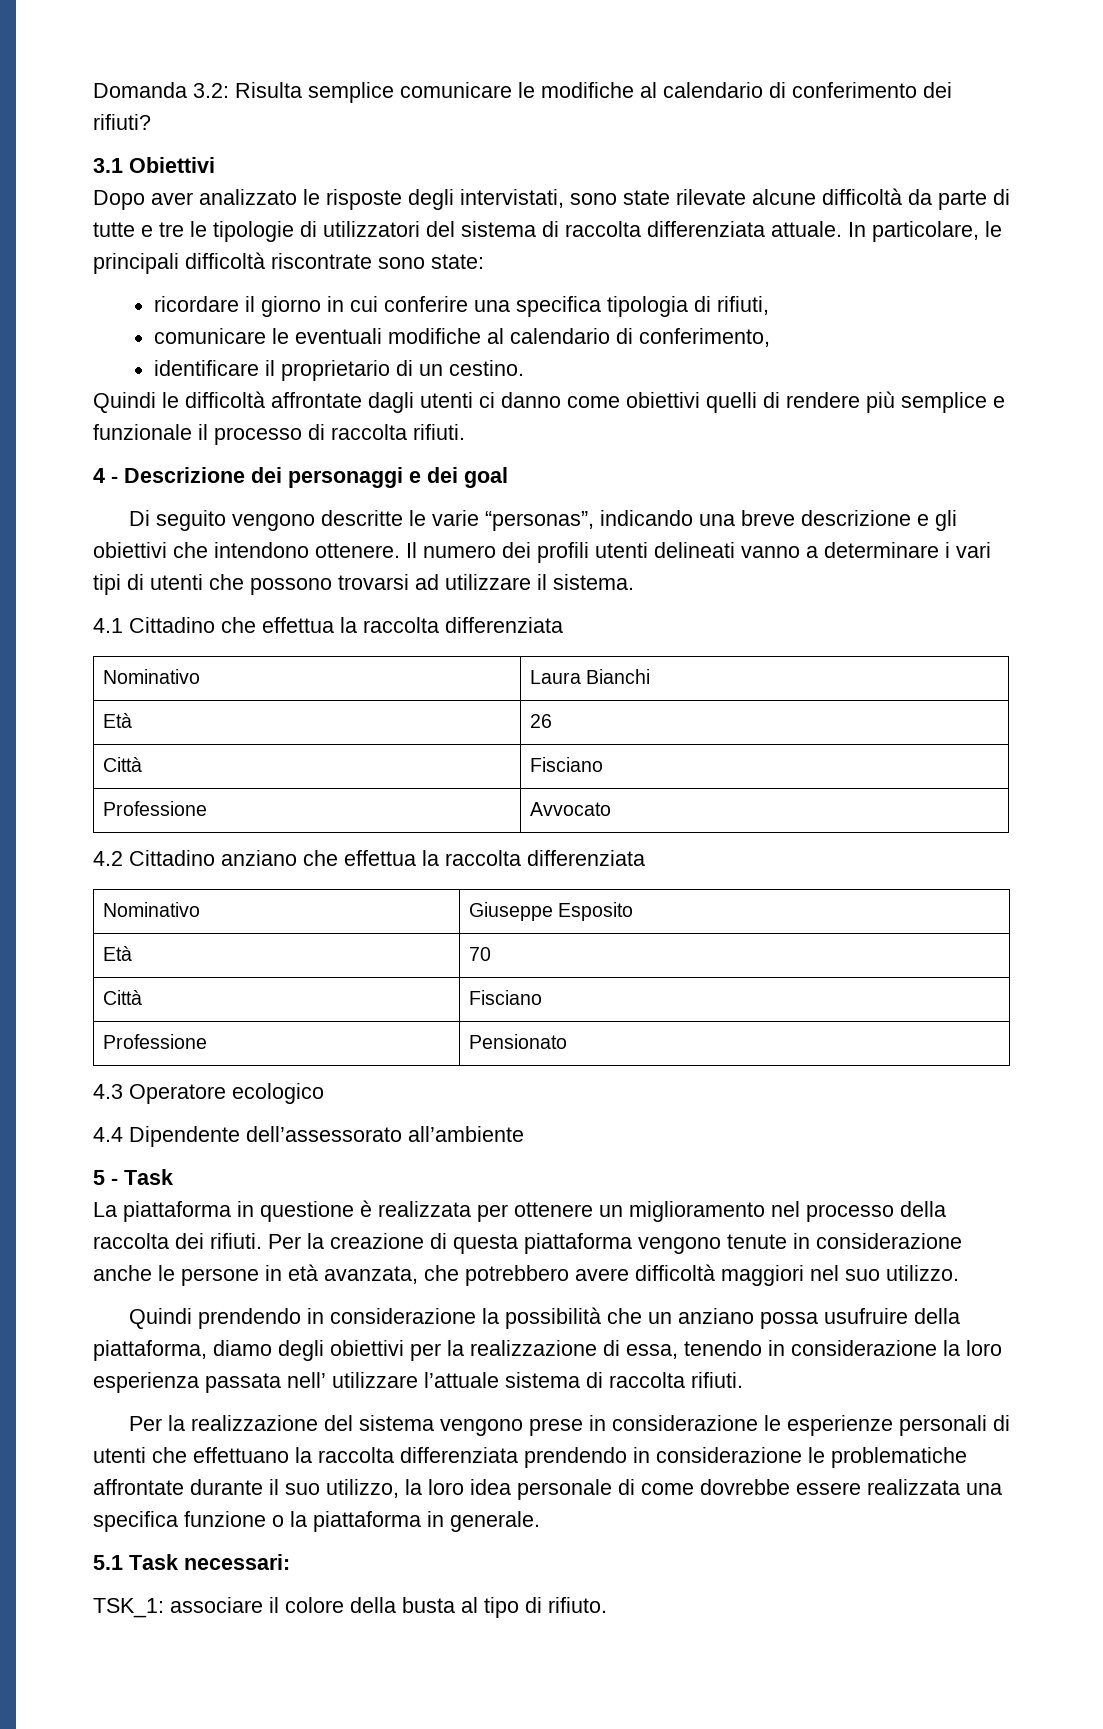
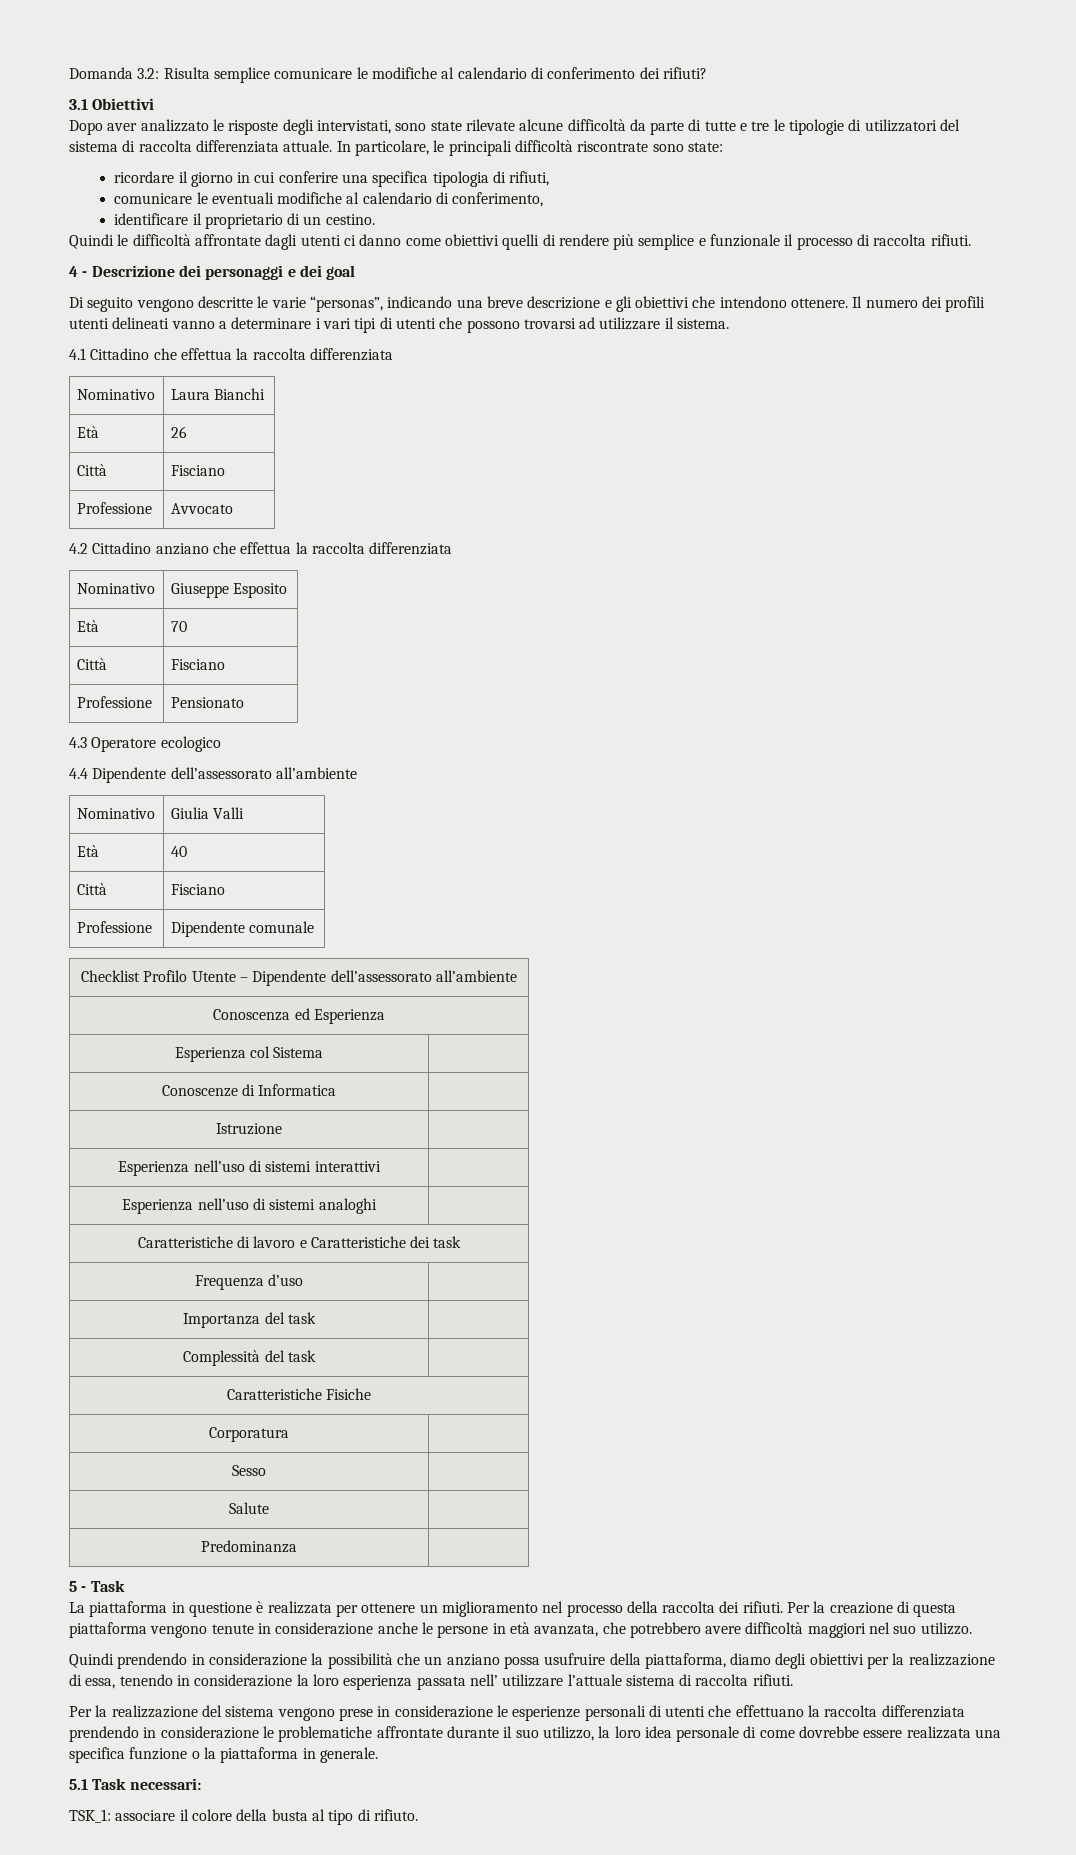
(524, 1134) none -> [76,808,155,819] [170,807,244,819] [76,845,99,857] [170,846,187,857] [76,883,107,895] [170,884,225,895] [76,921,152,933] [170,921,314,937] [81,970,517,986] [213,1008,385,1024] [174,1046,324,1062] [161,1084,337,1097] [216,1123,282,1135] [118,1160,381,1176] [122,1198,377,1214] [137,1236,462,1248] [194,1274,304,1290] [183,1312,316,1328] [183,1350,316,1366] [226,1388,372,1400] [209,1427,289,1442] [232,1465,266,1476] [229,1502,269,1514] [201,1540,297,1553] // Nominativo | Giulia Valli // Età | 40 // Città | Fisciano // Professione | Dipendente comunale // Checklist Profilo Utente – Dipendente dell’assessorato all’ambiente // Conoscenza ed Esperienza // Esperienza col Sistema | // Conoscenze di Informatica | // Istruzione | // Esperienza nell’uso di sistemi interattivi | // Esperienza nell’uso di sistemi analoghi | // Caratteristiche di lavoro e Caratteristiche dei task // Frequenza d’uso | // Importanza del task | // Complessità del task | // Caratteristiche Fisiche // Corporatura | // Sesso | // Salute | // Predominanza |

